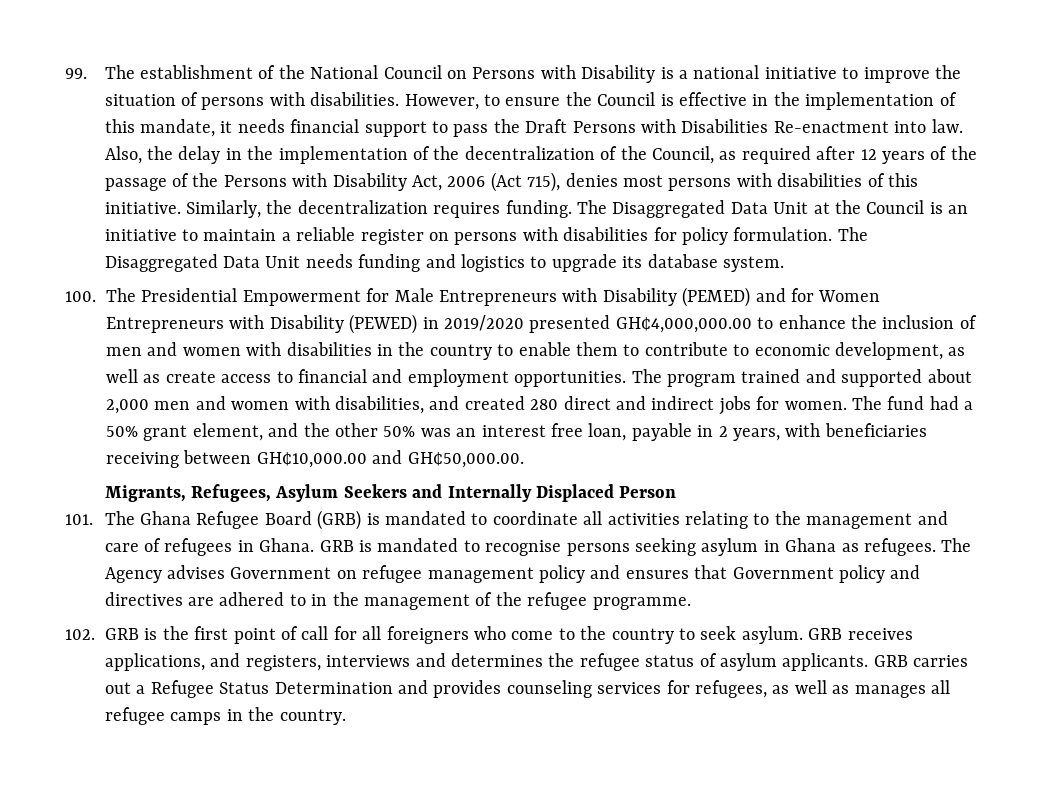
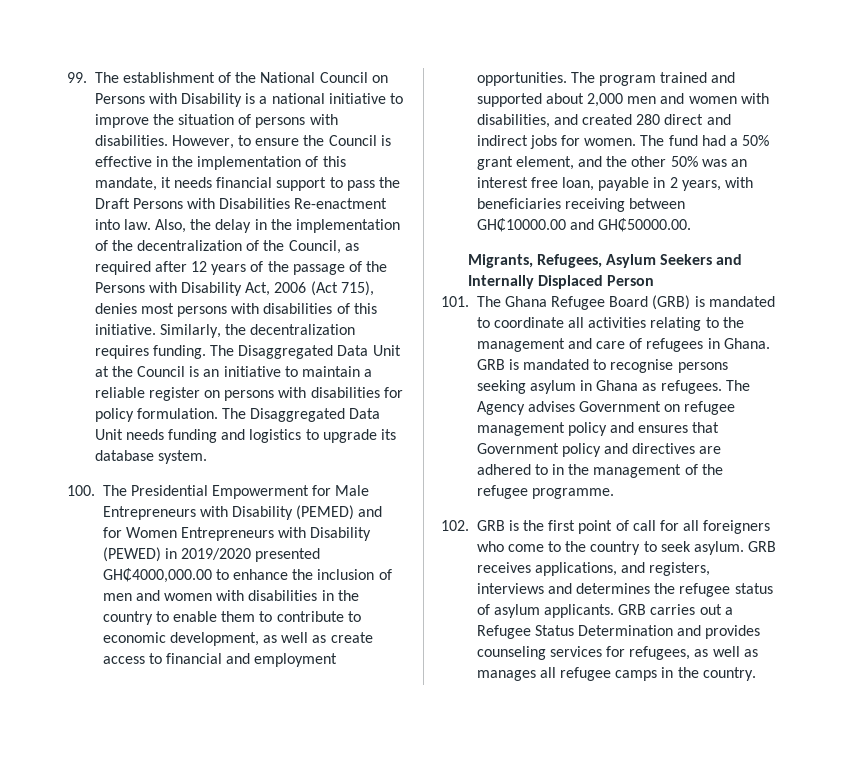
[615,317,752,333] GH₵4,000,000.00 -> [102,568,212,583] GH₵4000,000.00
[256,450,524,468] GH₵10,000.00 and GH₵50,000.00. -> [476,218,692,232] GH₵10000.00 and GH₵50000.00.

